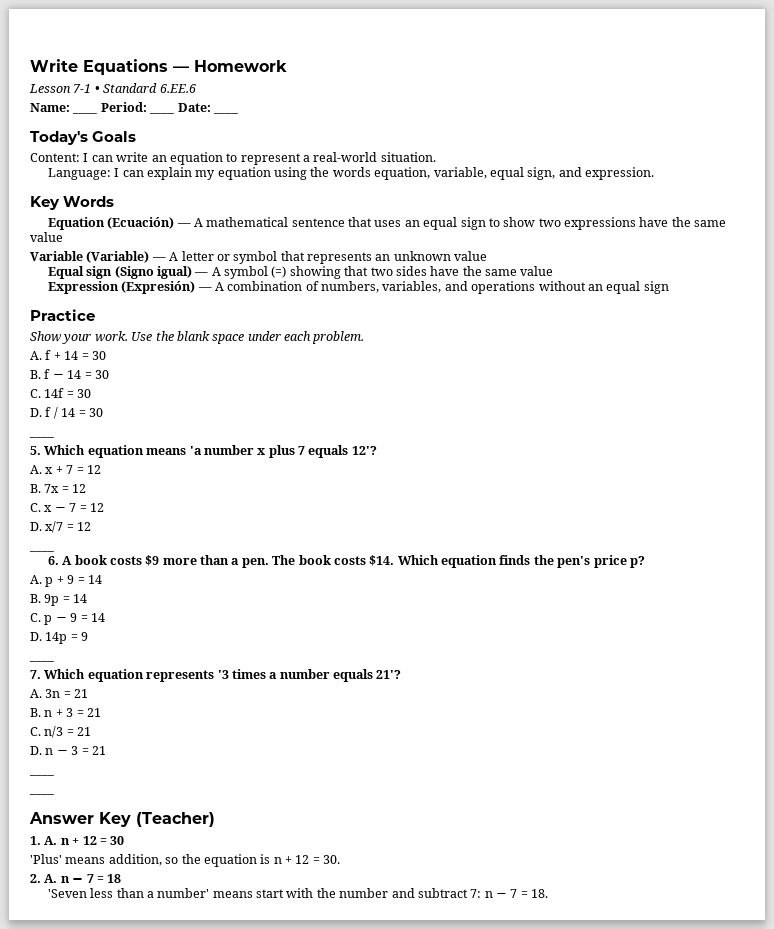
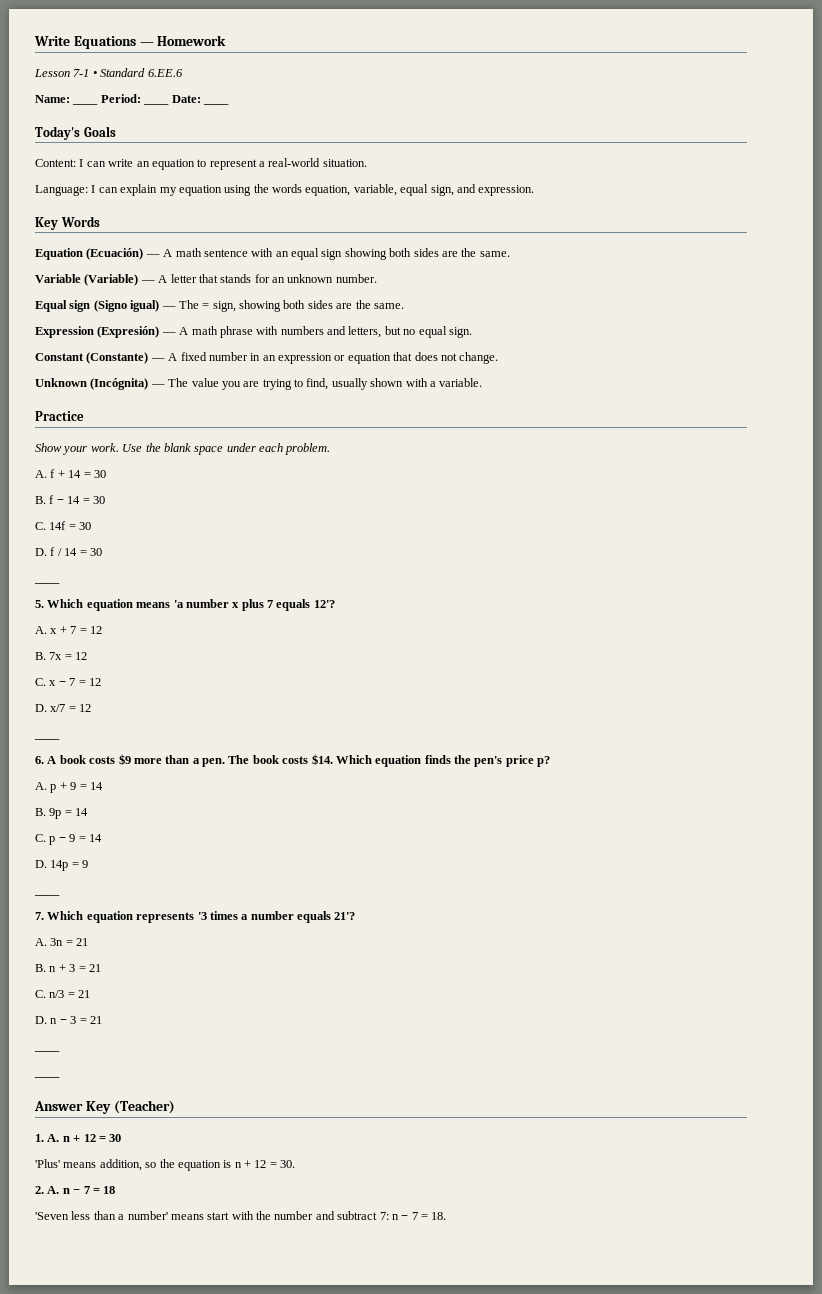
[206,217,727,230] [30,232,63,242] mathematical sentence that uses an equal sign to show two expressions have the same value -> [175,248,510,260] math sentence with an equal sign showing both sides are the same.
[216,251,372,264] or symbol that represents -> [198,274,270,283] that stands for
[454,251,488,261] value -> [335,274,377,283] number.
[211,266,554,279] [47,281,669,294] A symbol (=) showing that two sides have the same value // Expression (Expresión) — A combination of numbers, variables, and operations without an equal sign -> [178,300,404,312] [35,326,472,338] [35,352,499,364] [35,378,483,390] The = sign, showing both sides are the same. // Expression (Expresión) — A math phrase with numbers and letters, but no equal sign. // Constant (Constante) — A fixed number in an expression or equation that does not change. // Unknown (Incógnita) — The value you are trying to find, usually shown with a variable.

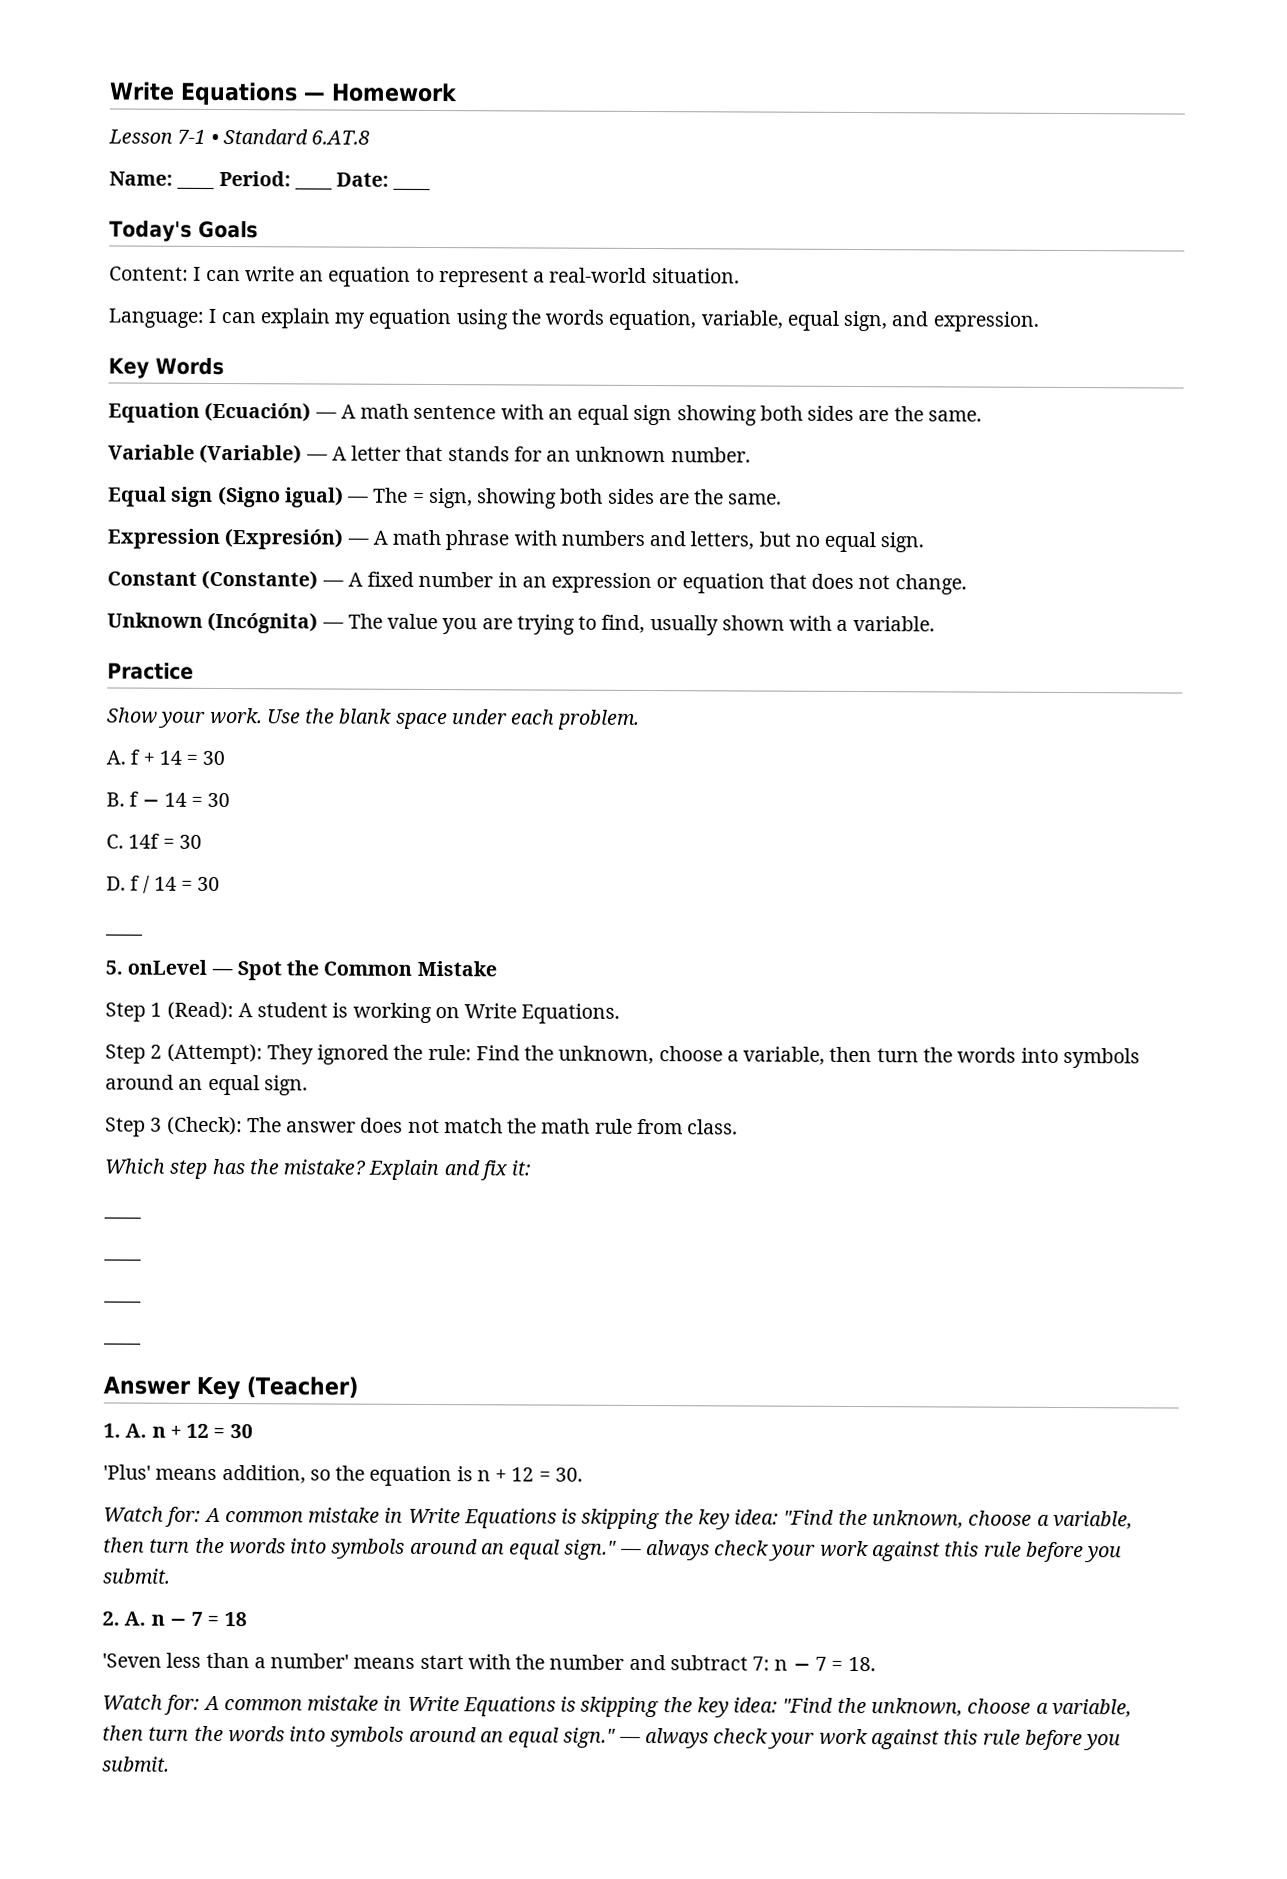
[147,69,183,77] 6.EE.6 -> [311,130,371,145] 6.AT.8
[47,599,335,611] [35,626,102,634] [35,652,88,660] [35,678,101,686] [35,704,92,712] [34,738,60,740] [35,754,551,767] [35,782,103,793] [35,808,89,819] [35,834,102,845] [35,860,89,871] [34,894,60,896] [35,911,356,923] [35,938,89,946] [35,964,101,972] [35,990,91,998] [35,1016,102,1024] Which equation means 'a number x plus 7 equals 12'? // A. x + 7 = 12 // B. 7x = 12 // C. x − 7 = 12 // D. x/7 = 12 // ____ // 6. A book costs $9 more than a pen. The book costs $14. Which equation finds the pen's price p? // A. p + 9 = 14 // B. 9p = 14 // C. p − 9 = 14 // D. 14p = 9 // ____ // 7. Which equation represents '3 times a number equals 21'? // A. 3n = 21 // B. n + 3 = 21 // C. n/3 = 21 // D. n − 3 = 21 -> [127,959,497,981] [105,1001,621,1024] [105,1043,1140,1069] [105,1074,308,1096] [105,1116,739,1137] [104,1158,532,1181] [103,1215,142,1220] [103,1257,142,1262] onLevel — Spot the Common Mistake // Step 1 (Read): A student is working on Write Equations. // Step 2 (Attempt): They ignored the rule: Find the unknown, choose a variable, then turn the words into symbols around an equal sign. // Step 3 (Check): The answer does not match the math rule from class. // Which step has the mistake? Explain and fix it: // ____ // ____
(296, 1164) none -> [103,1506,1133,1530] [103,1537,1123,1563] [102,1568,171,1584] // Watch for: A common mistake in Write Equations is skipping the key idea: "Find the unknown, choose a variable, then turn the words into symbols around an equal sign." — always check your work against this rule before you submit.
(447, 1216) none -> [102,1694,1132,1718] [102,1725,1122,1751] [102,1756,170,1772] // Watch for: A common mistake in Write Equations is skipping the key idea: "Find the unknown, choose a variable, then turn the words into symbols around an equal sign." — always check your work against this rule before you submit.

